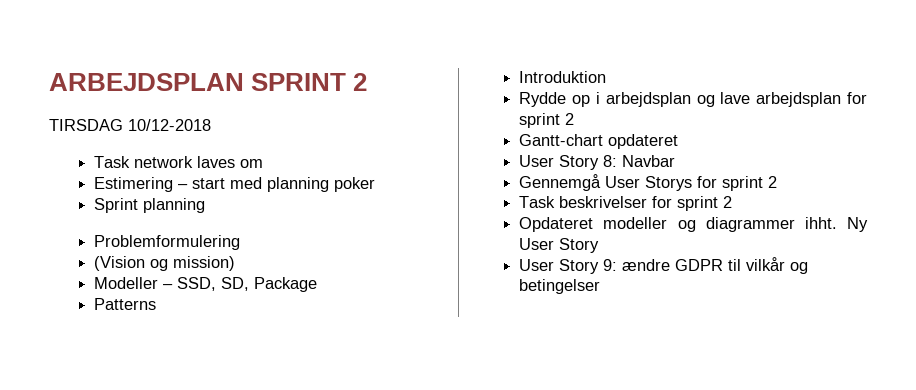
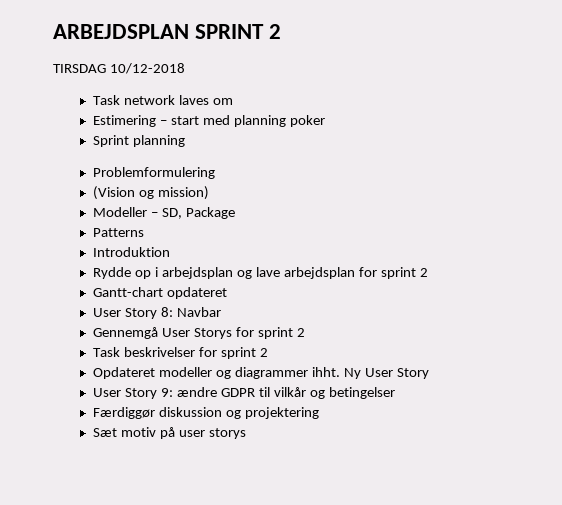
[177,277,217,291] SSD, -> (159, 214) none
(601, 286) none -> [93,407,320,419] [93,427,246,439] // Færdiggør diskussion og projektering // Sæt motiv på user storys

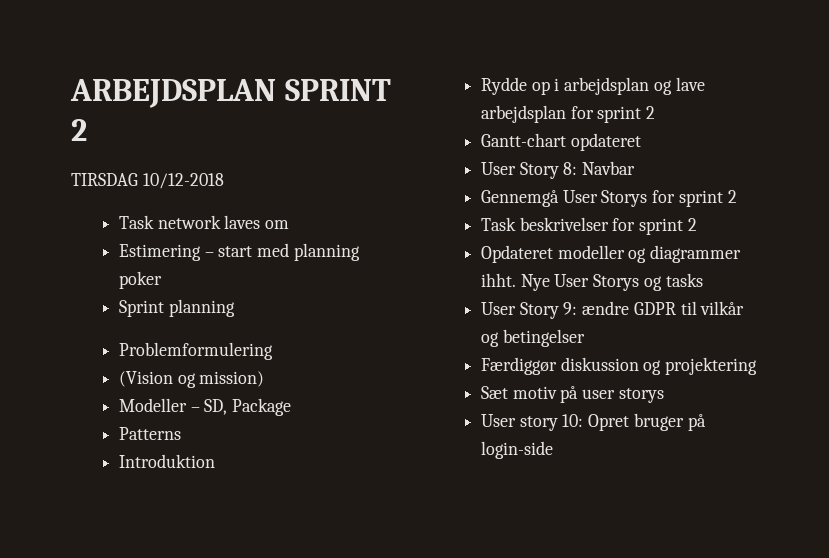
[343,368,429,379] Ny User Story -> [520,273,703,291] Nye User Storys og tasks
(246, 433) none -> [481,413,706,431] [481,441,554,459] // User story 10: Opret bruger på login-side

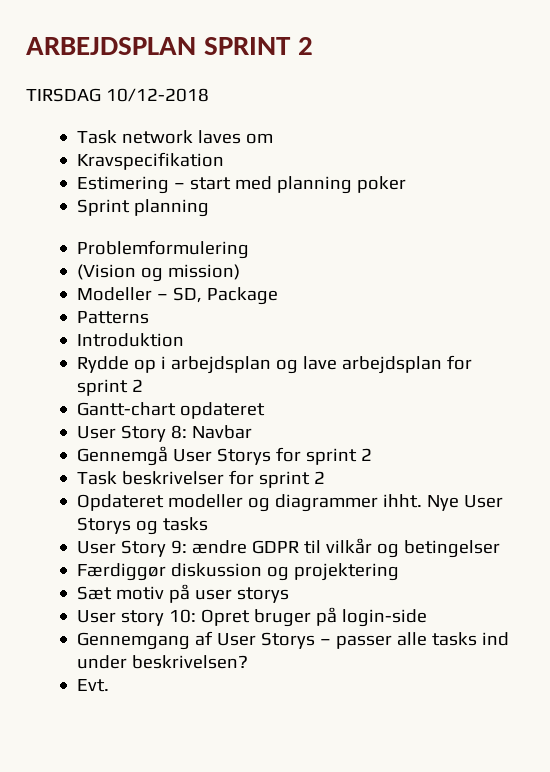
(290, 224) none -> [76,152,224,170] // Kravspecifikation
(554, 450) none -> [76,631,509,650] [76,655,248,669] [76,679,109,692] // Gennemgang af User Storys – passer alle tasks ind under beskrivelsen? // Evt.

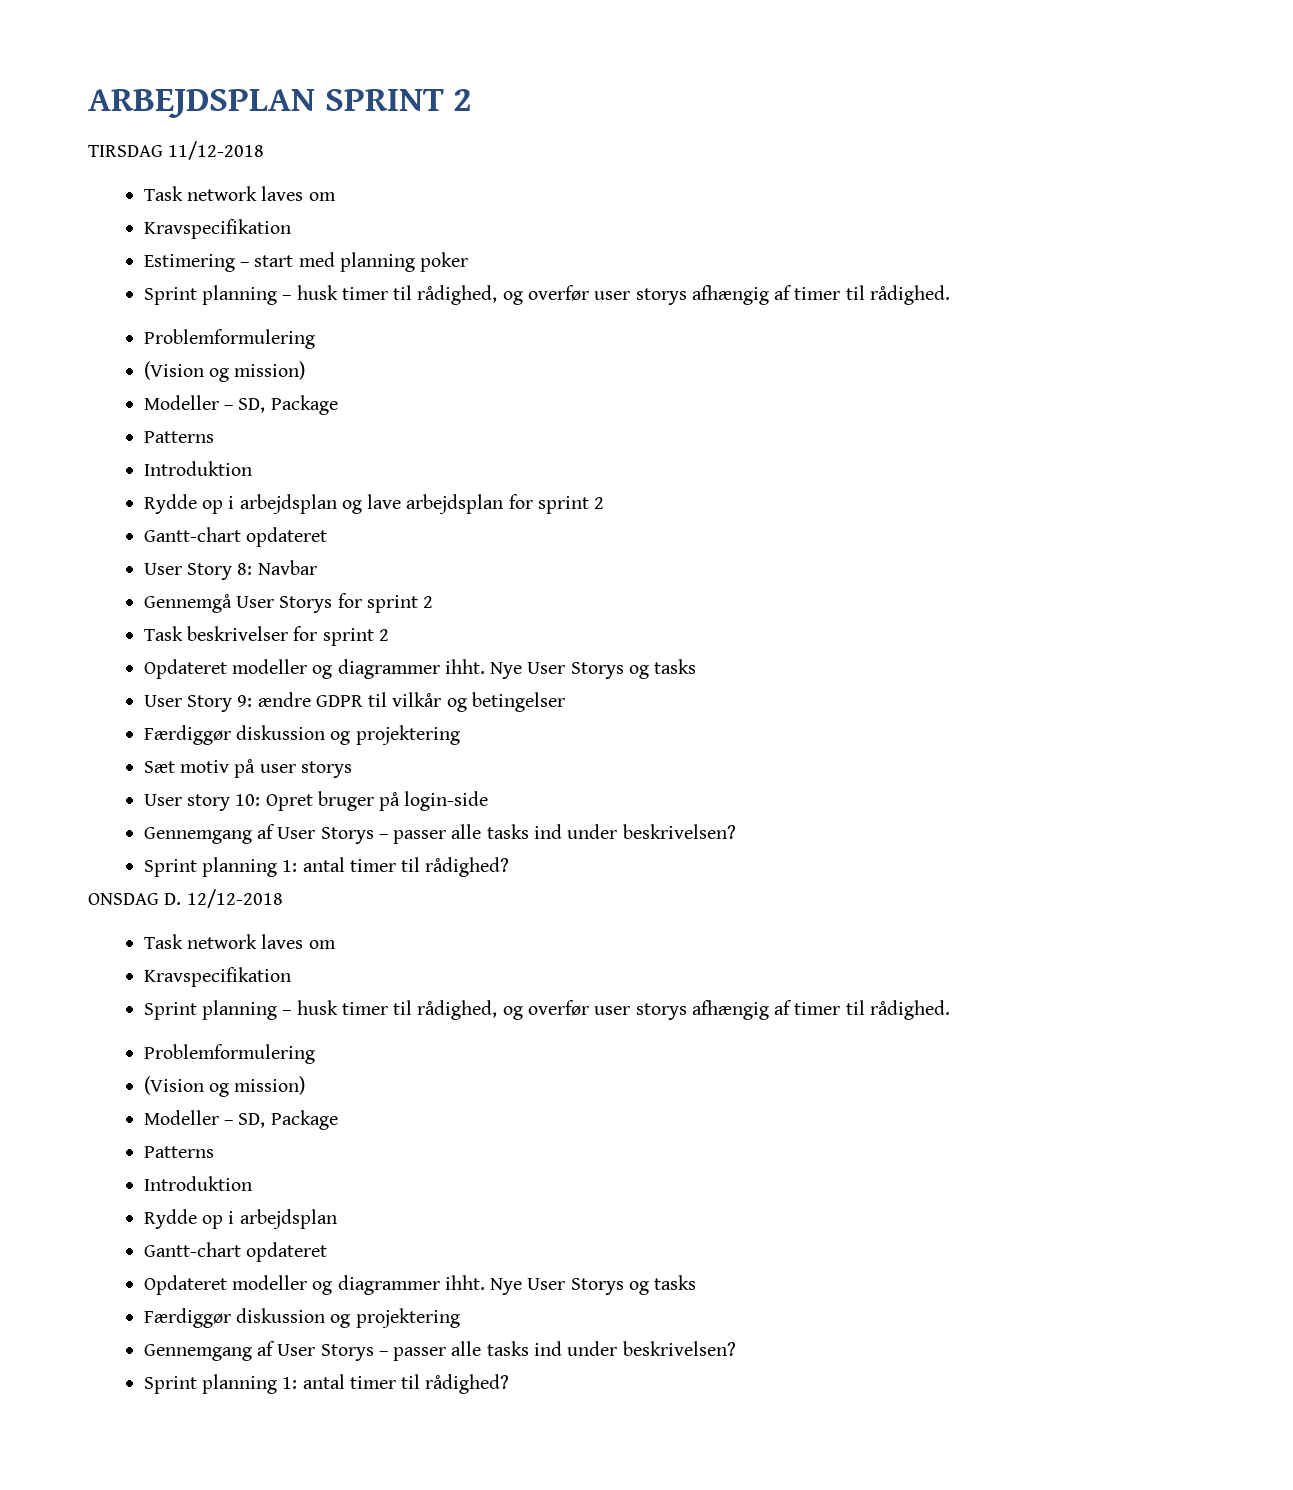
[105,88,209,102] 10/12-2018 -> [168,141,265,160] 11/12-2018
(209, 208) none -> [282,285,950,305] – husk timer til rådighed, og overfør user storys afhængig af timer til rådighed.
[76,679,109,692] Evt. -> [143,857,510,877] [88,889,283,908] [143,934,336,949] [143,967,291,987] [143,1000,950,1020] [143,1044,315,1064] [143,1076,306,1097] [143,1110,338,1130] [143,1146,214,1158] [143,1176,252,1191] [143,1209,337,1229] [143,1242,328,1262] [143,1275,697,1295] [143,1308,460,1328] [143,1341,736,1361] [143,1374,510,1394] Sprint planning 1: antal timer til rådighed? // ONSDAG D. 12/12-2018 // Task network laves om // Kravspecifikation // Sprint planning – husk timer til rådighed, og overfør user storys afhængig af timer til rådighed. // Problemformulering // (Vision og mission) // Modeller – SD, Package // Patterns // Introduktion // Rydde op i arbejdsplan // Gantt-chart opdateret // Opdateret modeller og diagrammer ihht. Nye User Storys og tasks // Færdiggør diskussion og projektering // Gennemgang af User Storys – passer alle tasks ind under beskrivelsen? // Sprint planning 1: antal timer til rådighed?

